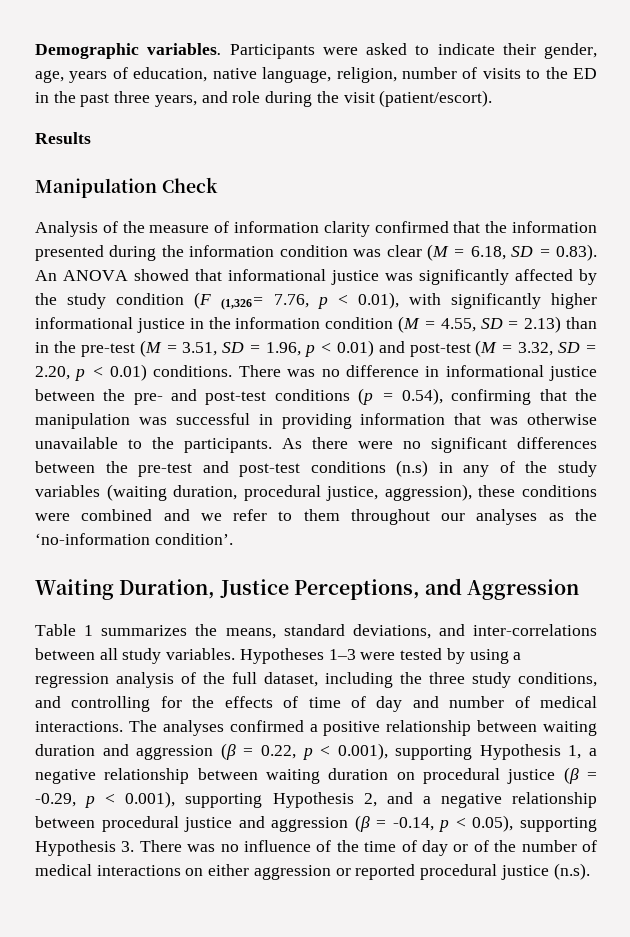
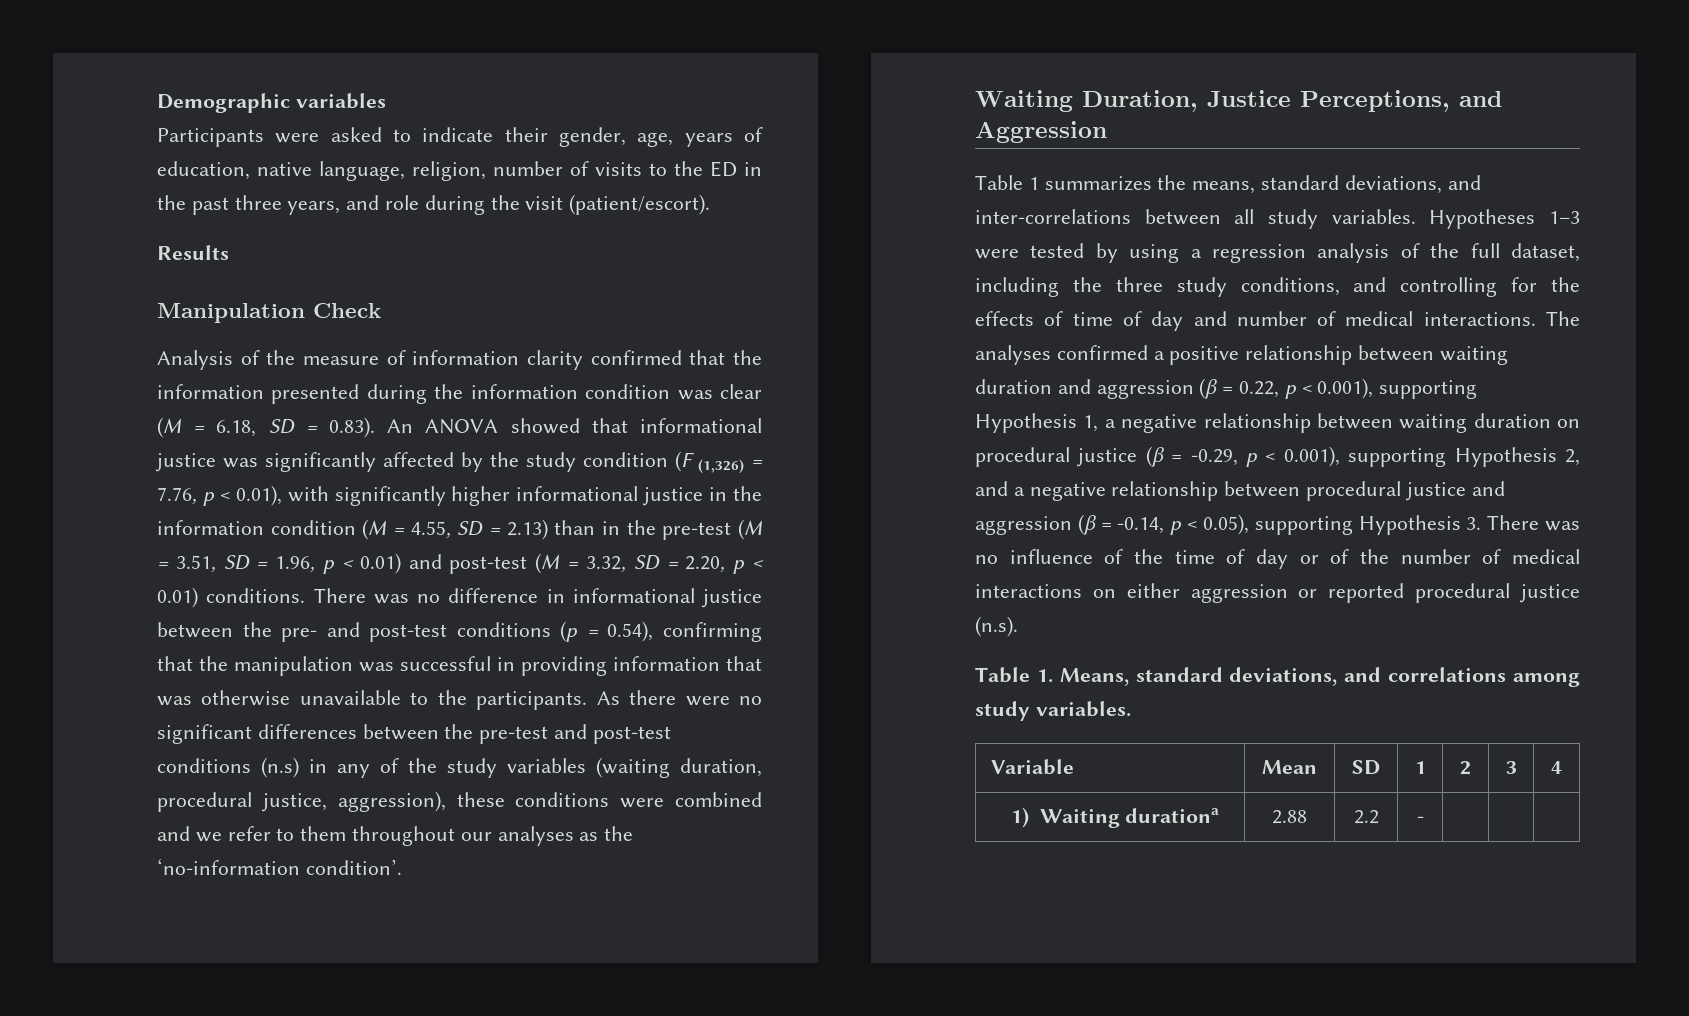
[147,43,222,55] variables. -> [295,93,386,109] variables //
[221,297,264,310] (1,326= -> [698,459,763,474] (1,326) =
(590, 871) none -> [975,667,1580,687] [975,701,1131,721] [991,759,1075,775] [1262,760,1317,774] [1352,760,1380,775] [1414,761,1426,774] [1460,761,1471,775] [1505,761,1517,774] [1551,761,1562,774] [1010,807,1220,828] [1272,810,1307,824] [1353,810,1379,824] [1416,816,1424,823] // Table 1. Means, standard deviations, and correlations among study variables. // Variable | Mean | SD | 1 | 2 | 3 | 4 // 1) Waiting durationa | 2.88 | 2.2 | - | | |

